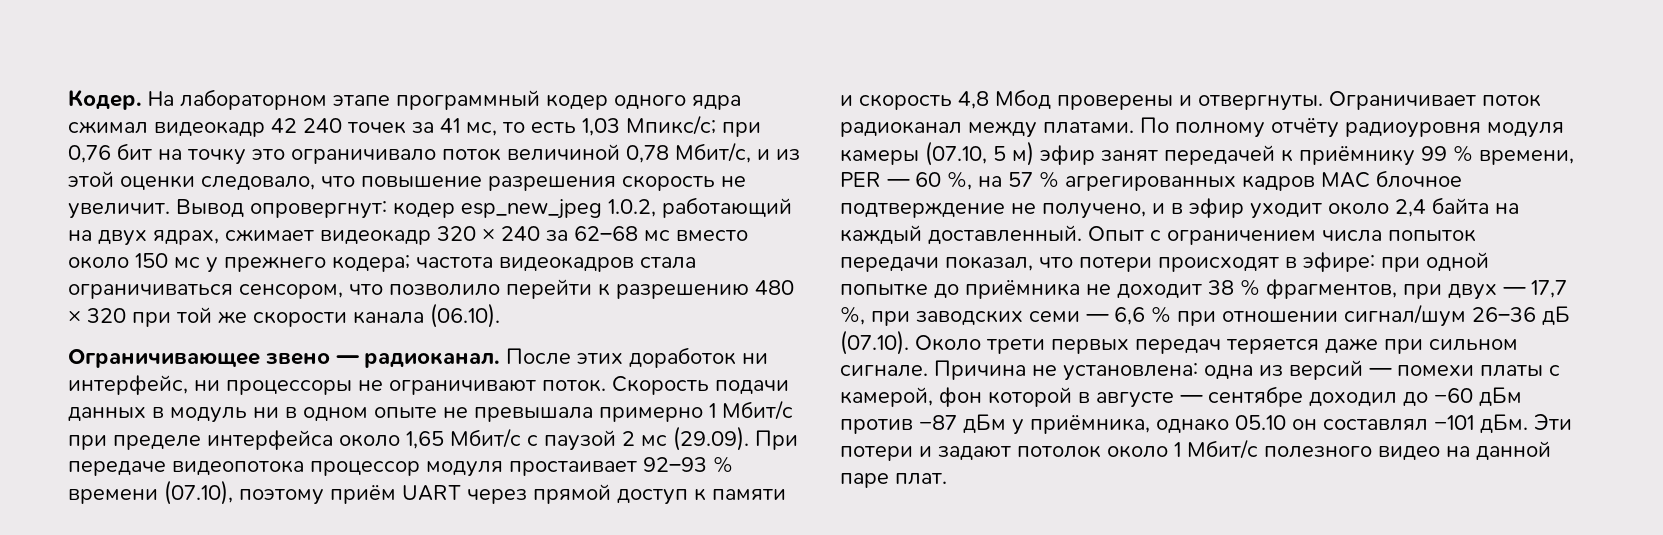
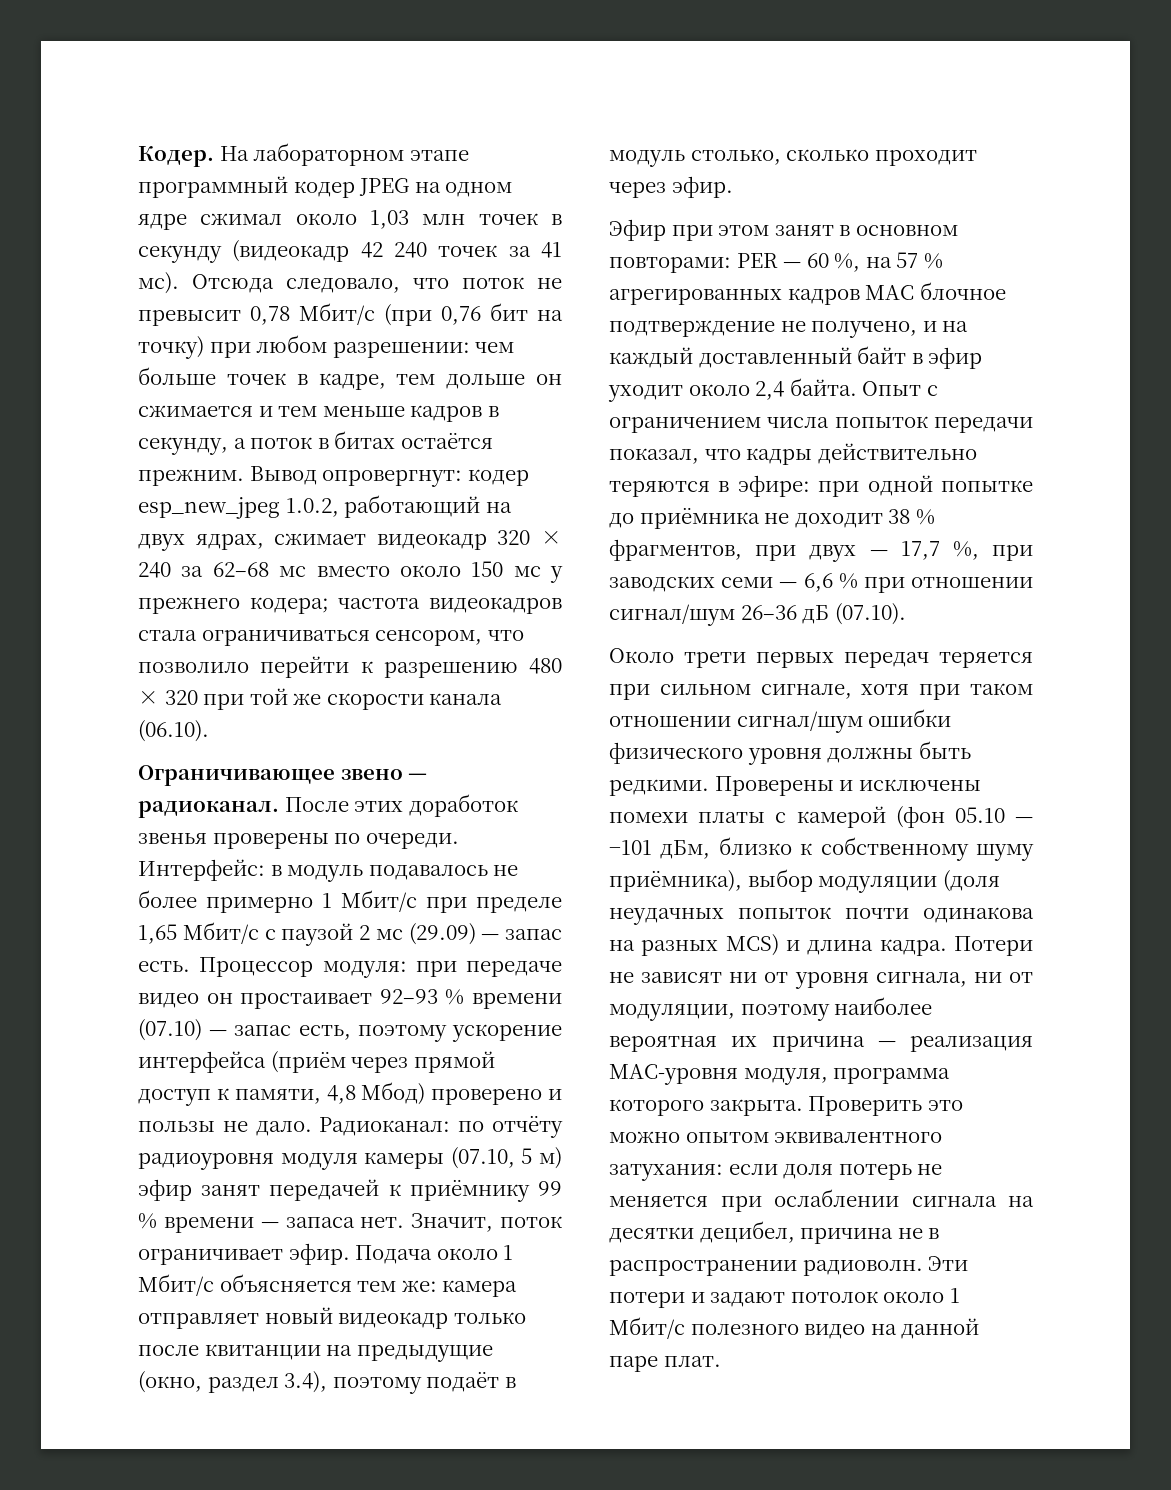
[614,95,741,110] [68,121,265,137] одного ядра сжимал видеокадр -> [359,178,513,197] [138,210,562,230] [138,240,350,263] JPEG на одном ядре сжимал около 1,03 млн точек в секунду (видеокадр
[466,115,761,137] [68,142,800,165] [68,171,746,191] [68,203,170,219] мс, то есть 1,03 Мпикс/с; при 0,76 бит на точку это ограничивало поток величиной 0,78 Мбит/с, и из этой оценки следовало, что повышение разрешения скорость не увеличит. -> [138,272,562,294] [138,303,563,326] [138,335,515,359] [138,367,562,390] [138,405,499,422] [138,431,493,455] [138,469,244,486] мс). Отсюда следовало, что поток не превысит 0,78 Мбит/с (при 0,76 бит на точку) при любом разрешении: чем больше точек в кадре, тем дольше он сжимается и тем меньше кадров в секунду, а поток в битах остаётся прежним.
[742,353,768,364] [68,375,789,395] [68,407,593,423] ни интерфейс, ни процессоры не ограничивают поток. Скорость подачи данных в модуль ни в одном опыте не превышала -> [138,833,459,849] [138,859,519,882] [138,890,197,908] звенья проверены по очереди. Интерфейс: в модуль подавалось не более
[207,430,400,450] интерфейса около -> (562, 905) none
[673,426,798,451] [68,456,733,477] [68,480,786,505] [840,89,1541,111] [840,117,1265,138] (29.09). При передаче видеопотока процессор модуля простаивает 92–93 % времени (07.10), поэтому приём UART через прямой доступ к памяти и скорость 4,8 Мбод проверены и отвергнуты. Ограничивает поток радиоканал между платами. По полному -> [408,923,562,945] [138,957,562,978] [138,989,562,1009] [138,1019,562,1042] [138,1051,495,1073] [138,1082,562,1106] [138,1117,485,1136] (29.09) — запас есть. Процессор модуля: при передаче видео он простаивает 92–93 % времени (07.10) — запас есть, поэтому ускорение интерфейса (приём через прямой доступ к памяти, 4,8 Мбод) проверено и пользы не дало. Радиоканал: по
[1479,150,1574,165] времени, -> [163,1213,562,1233] [138,1243,514,1265] [138,1274,518,1297] [138,1307,526,1329] [138,1344,493,1362] [138,1371,516,1394] [609,149,977,167] [609,176,733,198] [609,219,958,241] [609,257,731,273] времени — запаса нет. Значит, поток ограничивает эфир. Подача около 1 Мбит/с объясняется тем же: камера отправляет новый видеокадр только после квитанции на предыдущие (окно, раздел 3.4), поэтому подаёт в модуль столько, сколько проходит через эфир. // Эфир при этом занят в основном повторами:
(1165, 208) none -> [942,321,969,332] [609,346,907,368] на каждый доставленный байт
[1432,197,1519,214] [840,225,1082,245] байта на каждый доставленный. -> [789,378,857,396] байта.
[1079,257,1279,272] потери происходят -> [746,443,977,465] [609,481,710,497] кадры действительно теряются
(909, 342) none -> (906, 614) //
[1325,338,1378,354] даже -> (1033, 660) none
[840,360,1560,381] [840,386,1522,408] [840,414,1528,435] сигнале. Причина не установлена: одна из версий — помехи платы с камерой, фон которой в августе — сентябре доходил до −60 дБм против −87 дБм у приёмника, однако 05.10 он составлял −101 дБм. -> [760,683,1033,700] [609,709,952,733] [609,741,971,765] [609,776,981,796] [609,806,1033,828] [609,837,1034,861] [609,869,1000,893] [609,907,1034,925] [609,934,1033,956] [609,972,1033,989] [609,997,933,1021] [609,1036,1033,1052] [609,1064,951,1085] [609,1096,963,1116] [609,1131,943,1143] [609,1164,943,1181] [609,1189,1034,1212] [609,1221,940,1244] [609,1260,923,1276] сигнале, хотя при таком отношении сигнал/шум ошибки физического уровня должны быть редкими. Проверены и исключены помехи платы с камерой (фон 05.10 — −101 дБм, близко к собственному шуму приёмника), выбор модуляции (доля неудачных попыток почти одинакова на разных MCS) и длина кадра. Потери не зависят ни от уровня сигнала, ни от модуляции, поэтому наиболее вероятная их причина — реализация MAC-уровня модуля, программа которого закрыта. Проверить это можно опытом эквивалентного затухания: если доля потерь не меняется при ослаблении сигнала на десятки децибел, причина не в распространении радиоволн.

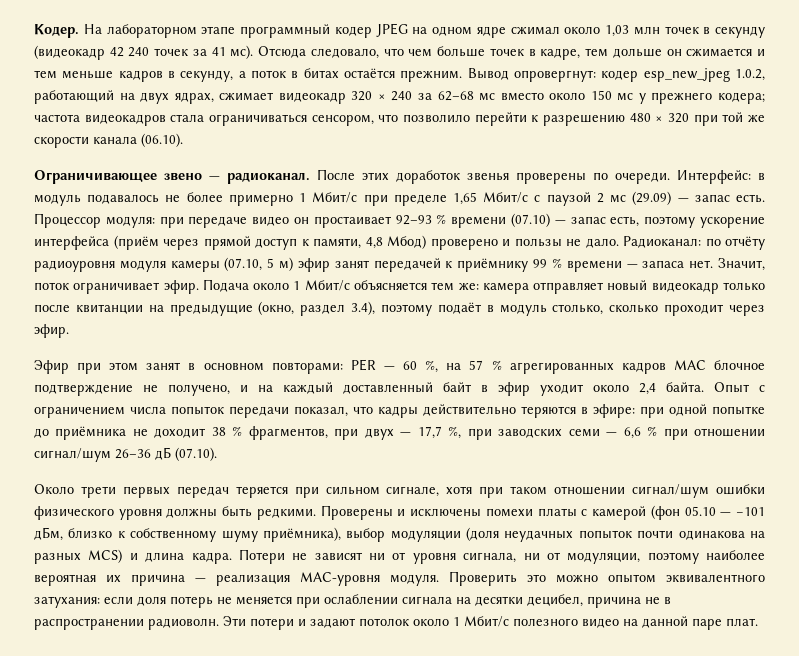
[462,277,562,289] [138,303,563,326] [138,335,470,359] поток не превысит 0,78 Мбит/с (при 0,76 бит на точку) при любом разрешении: -> (404, 52) none
[743,1068,951,1085] [609,1099,803,1116] модуля, программа которого закрыта. -> [390,574,439,586] модуля.

